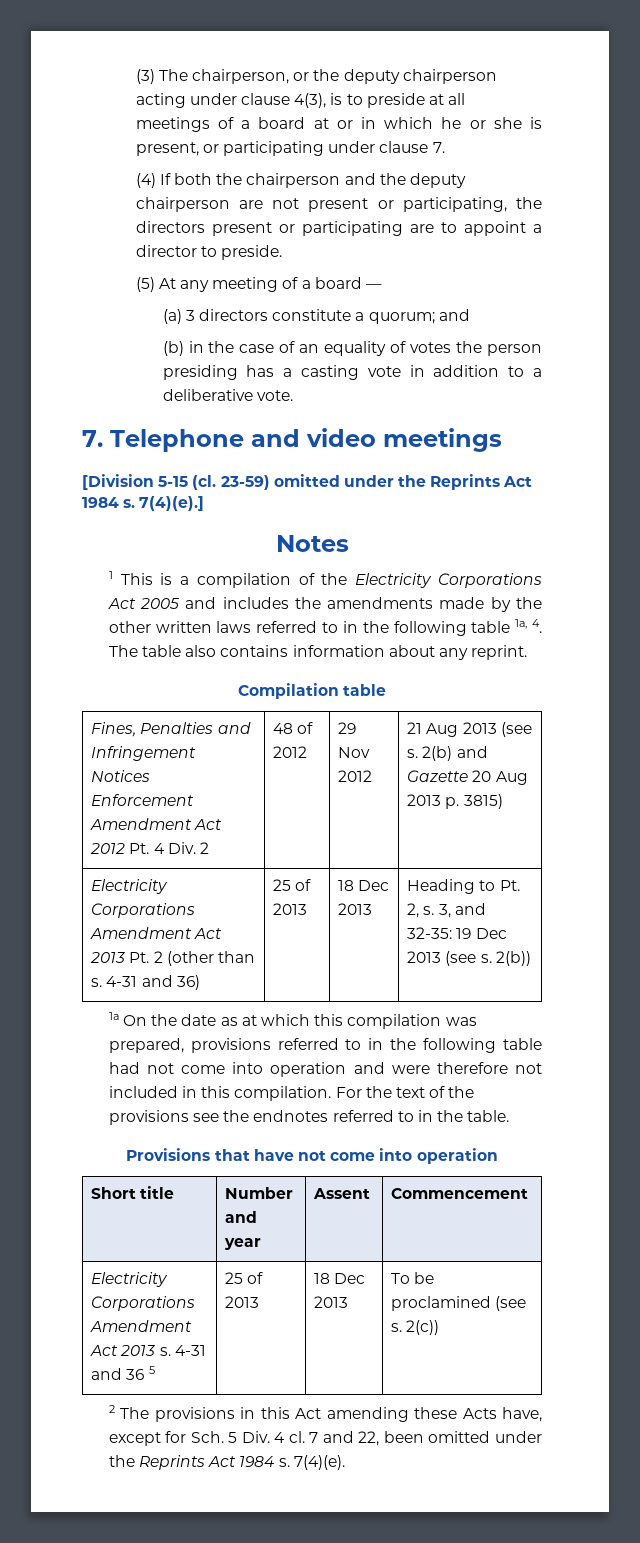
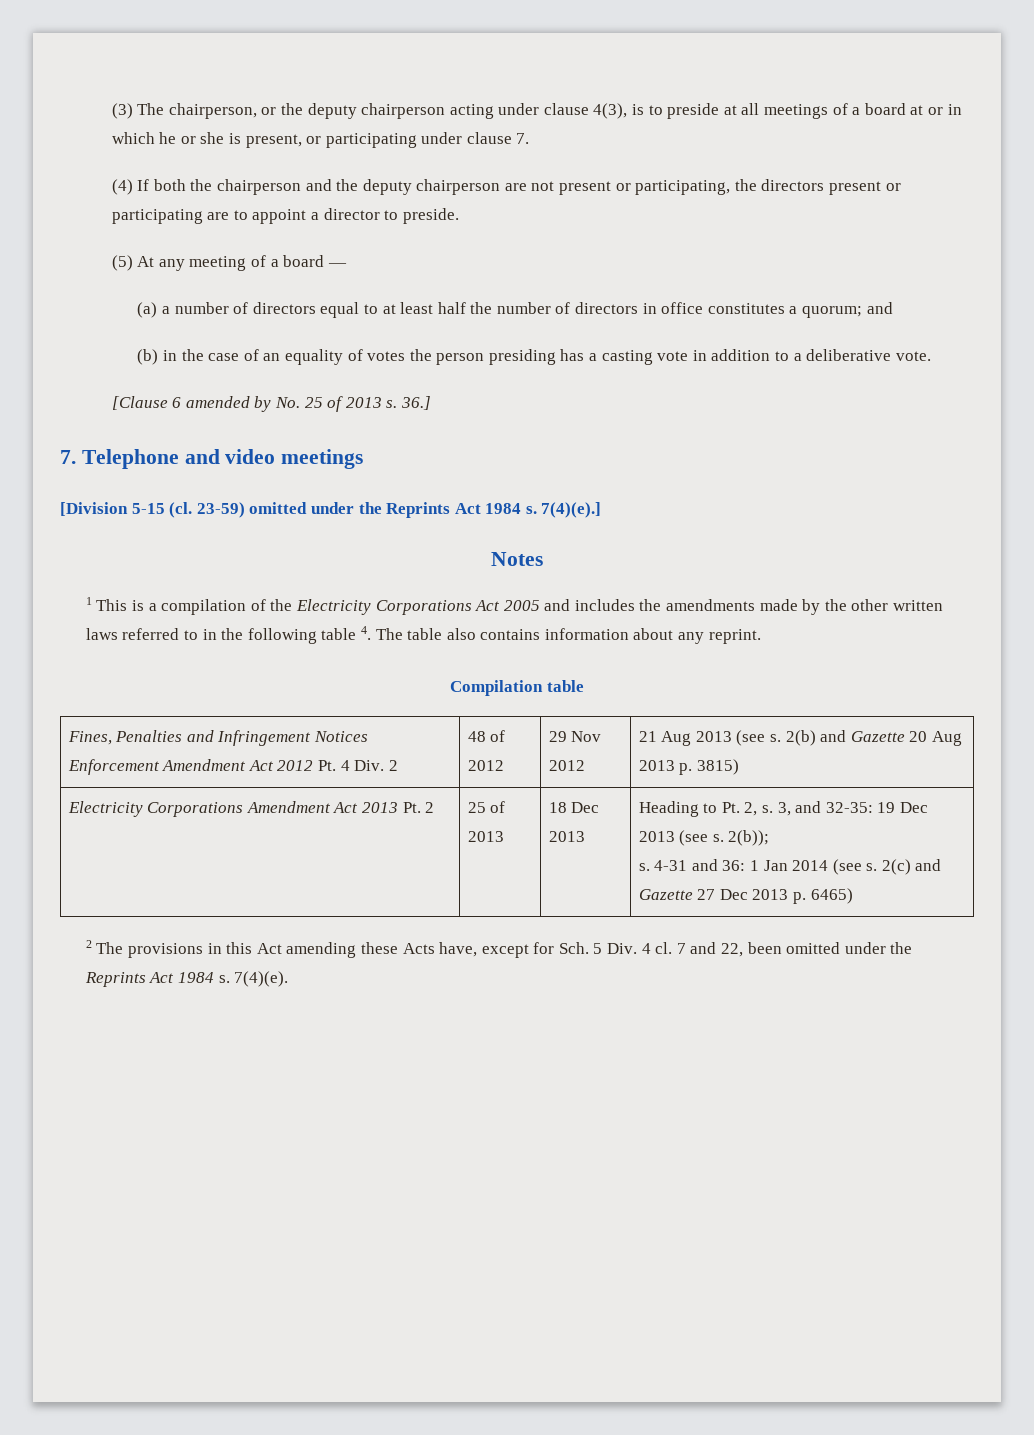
[185,309,352,321] 3 directors constitute -> [161,302,785,318] a number of directors equal to at least half the number of directors in office constitutes
(293, 395) none -> [111,396,431,412] // [Clause 6 amended by No. 25 of 2013 s. 36.]
[515,619,528,629] 1a, -> (357, 634) none
[166,951,255,966] [91,975,200,990] (other than s. 4-31 and 36) -> (435, 807) none
[495,951,531,966] [108,1012,477,1029] [108,1038,542,1053] [108,1062,542,1077] [108,1086,475,1101] [108,1110,510,1125] [126,1148,498,1164] [91,1186,175,1199] [225,1187,294,1199] [225,1211,258,1223] [224,1238,262,1250] [313,1188,371,1199] [391,1188,529,1199] [91,1272,169,1287] [91,1296,196,1311] [90,1320,193,1332] [90,1345,206,1356] [91,1366,155,1380] [225,1272,264,1284] [225,1296,260,1308] [314,1273,366,1284] [314,1296,349,1308] [391,1272,435,1284] [391,1296,527,1311] [391,1320,440,1335] 2(b)) // 1a On the date as at which this compilation was prepared, provisions referred to in the following table had not come into operation and were therefore not included in this compilation. For the text of the provisions see the endnotes referred to in the table. // Provisions that have not come into operation // Short title | Number and year | Assent | Commencement // Electricity Corporations Amendment Act 2013 s. 4-31 and 36 5 | 25 of 2013 | 18 Dec 2013 | To be proclamined (see s. 2(c)) -> [728,830,770,846] [638,859,942,875] [638,888,853,904] 2(b)); // s. 4-31 and 36: 1 Jan 2014 (see s. 2(c) and Gazette 27 Dec 2013 p. 6465)

